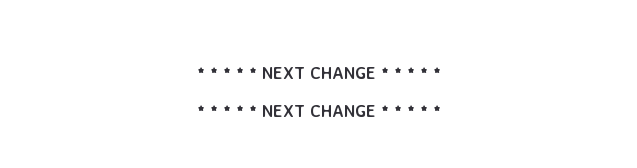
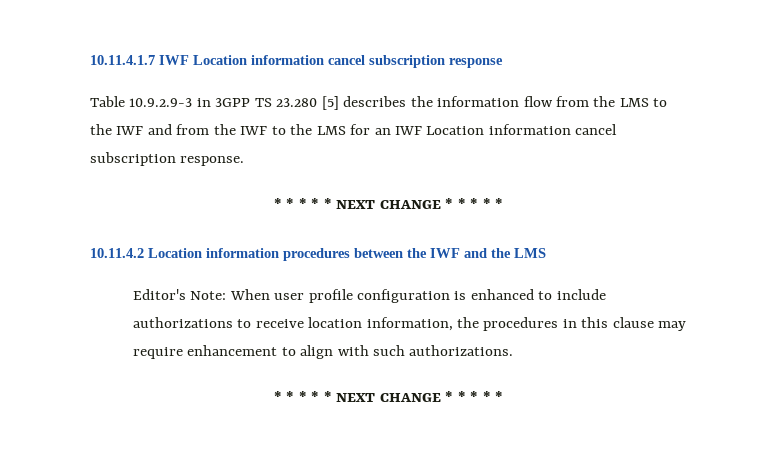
(196, 73) none -> [90,55,503,68] [90,96,668,110] [90,124,618,135] [90,152,245,166] 10.11.4.1.7 IWF Location information cancel subscription response // Table 10.9.2.9-3 in 3GPP TS 23.280 [5] describes the information flow from the LMS to the IWF and from the IWF to the LMS for an IWF Location information cancel subscription response. //
(441, 73) none -> [90,248,546,261] [132,289,606,303] [132,317,687,331] [132,345,514,359] // 10.11.4.2 Location information procedures between the IWF and the LMS // Editor's Note: When user profile configuration is enhanced to include authorizations to receive location information, the procedures in this clause may require enhancement to align with such authorizations.

